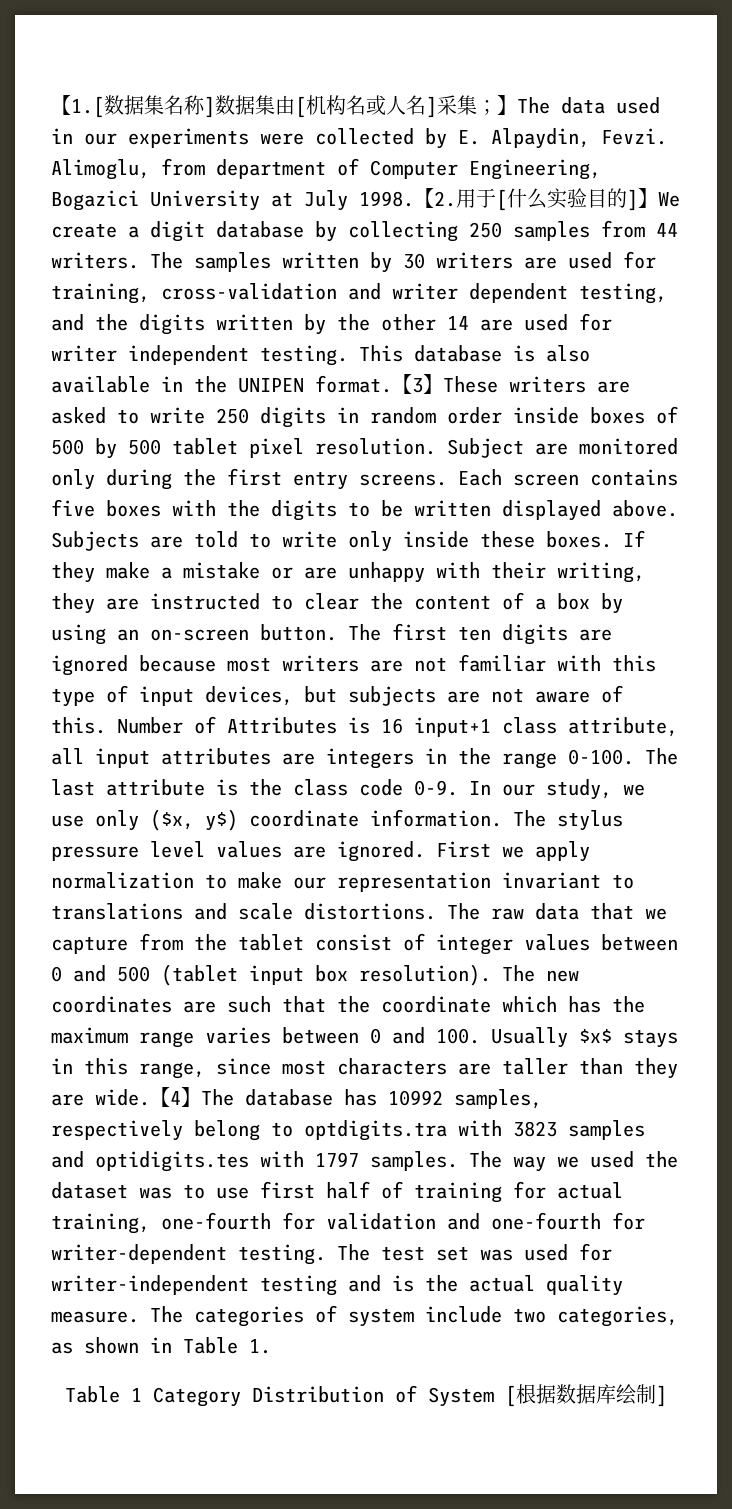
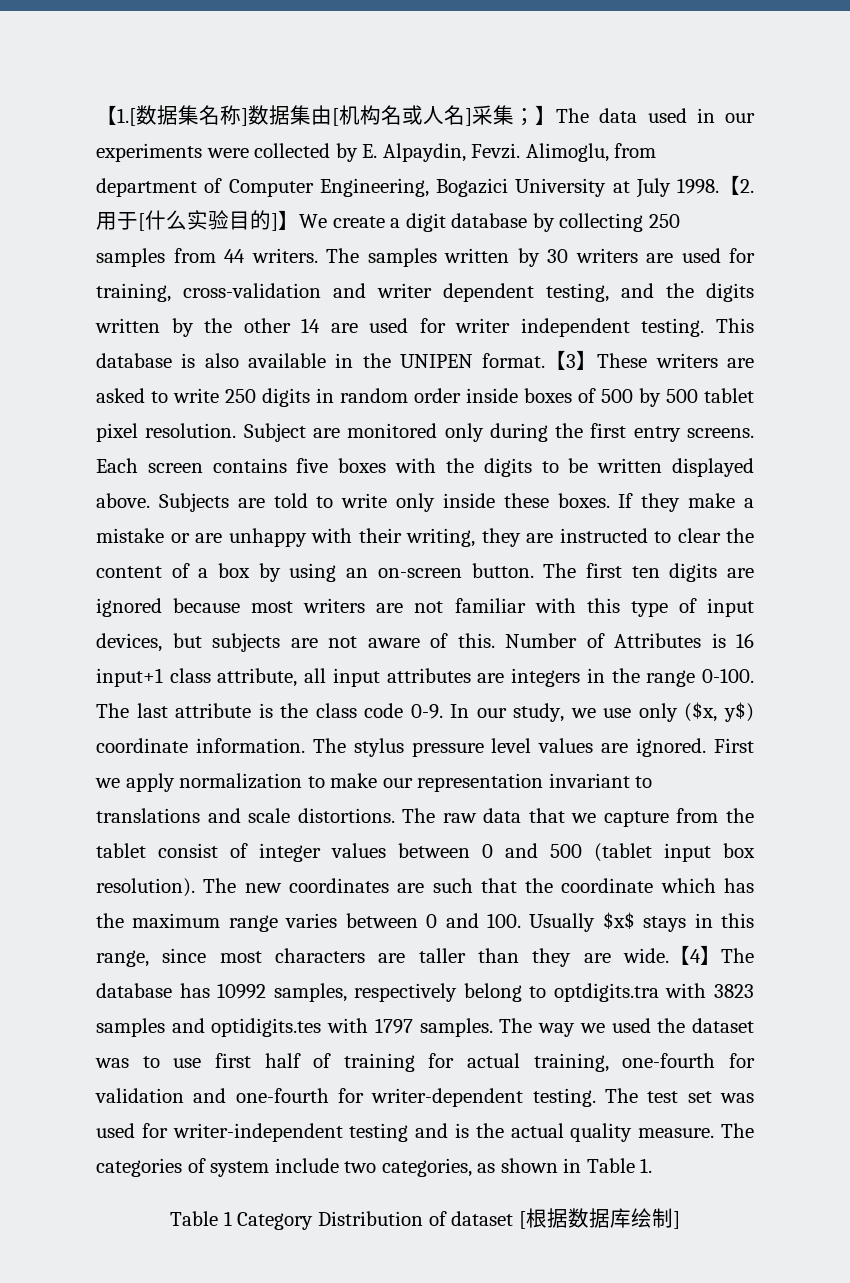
[428,1387,494,1407] System -> [451,1211,514,1226] dataset

